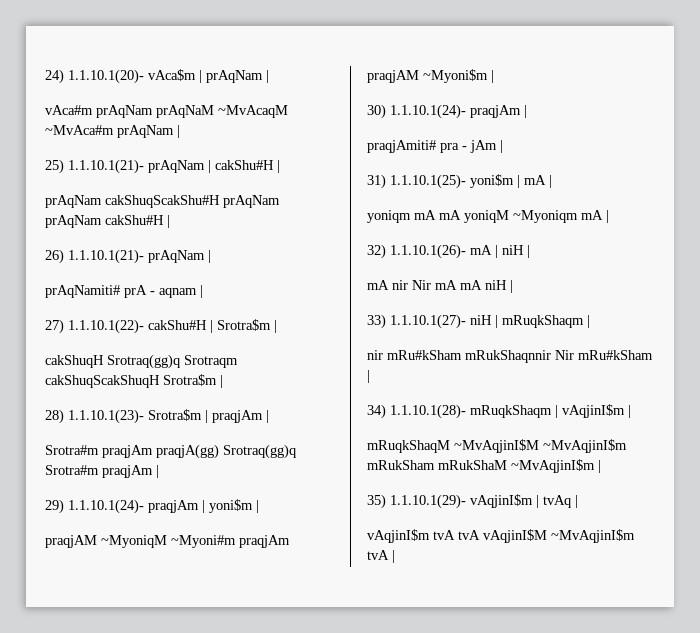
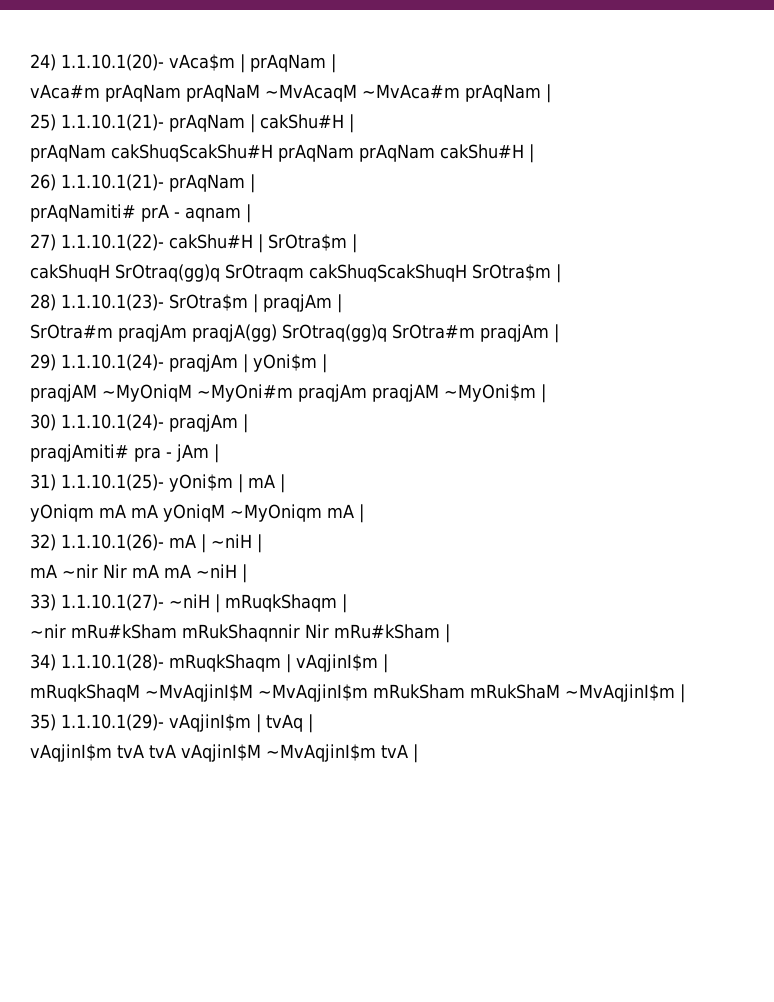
[217,319,271,331] Srotra$m -> [268,234,347,251] SrOtra$m
[107,354,238,369] [45,374,217,388] Srotraq(gg)q Srotraqm cakShuqScakShuqH Srotra$m -> [115,264,551,282] SrOtraq(gg)q SrOtraqm cakShuqScakShuqH SrOtra$m
[148,409,202,421] Srotra$m -> [169,294,248,311] SrOtra$m
[45,445,99,455] Srotra#m -> [30,324,113,339] SrOtra#m
[223,444,296,459] [45,465,99,475] Srotraq(gg)q Srotra#m -> [282,324,475,342] SrOtraq(gg)q SrOtra#m
[209,499,253,513] yoni$m -> [253,354,317,372] yOni$m
[101,535,236,548] ~MyoniqM ~Myoni#m -> [102,384,293,402] ~MyOniqM ~MyOni#m
[423,69,488,83] ~Myoni$m -> [444,384,536,402] ~MyOni$m
[470,174,514,188] yoni$m -> [169,474,233,492] yOni$m
[367,210,578,223] yoniqm mA mA yoniqM ~Myoniqm -> [30,504,322,522] yOniqm mA mA yOniqM ~MyOniqm
[502,245,524,255] niH -> [211,534,252,548] ~niH
[392,280,408,290] nir -> [62,564,98,578] ~nir
[485,280,507,290] niH -> [196,564,237,578] ~niH
[470,315,492,325] niH -> [169,594,210,608] ~niH
[367,350,383,360] nir -> [30,624,66,638] ~nir

